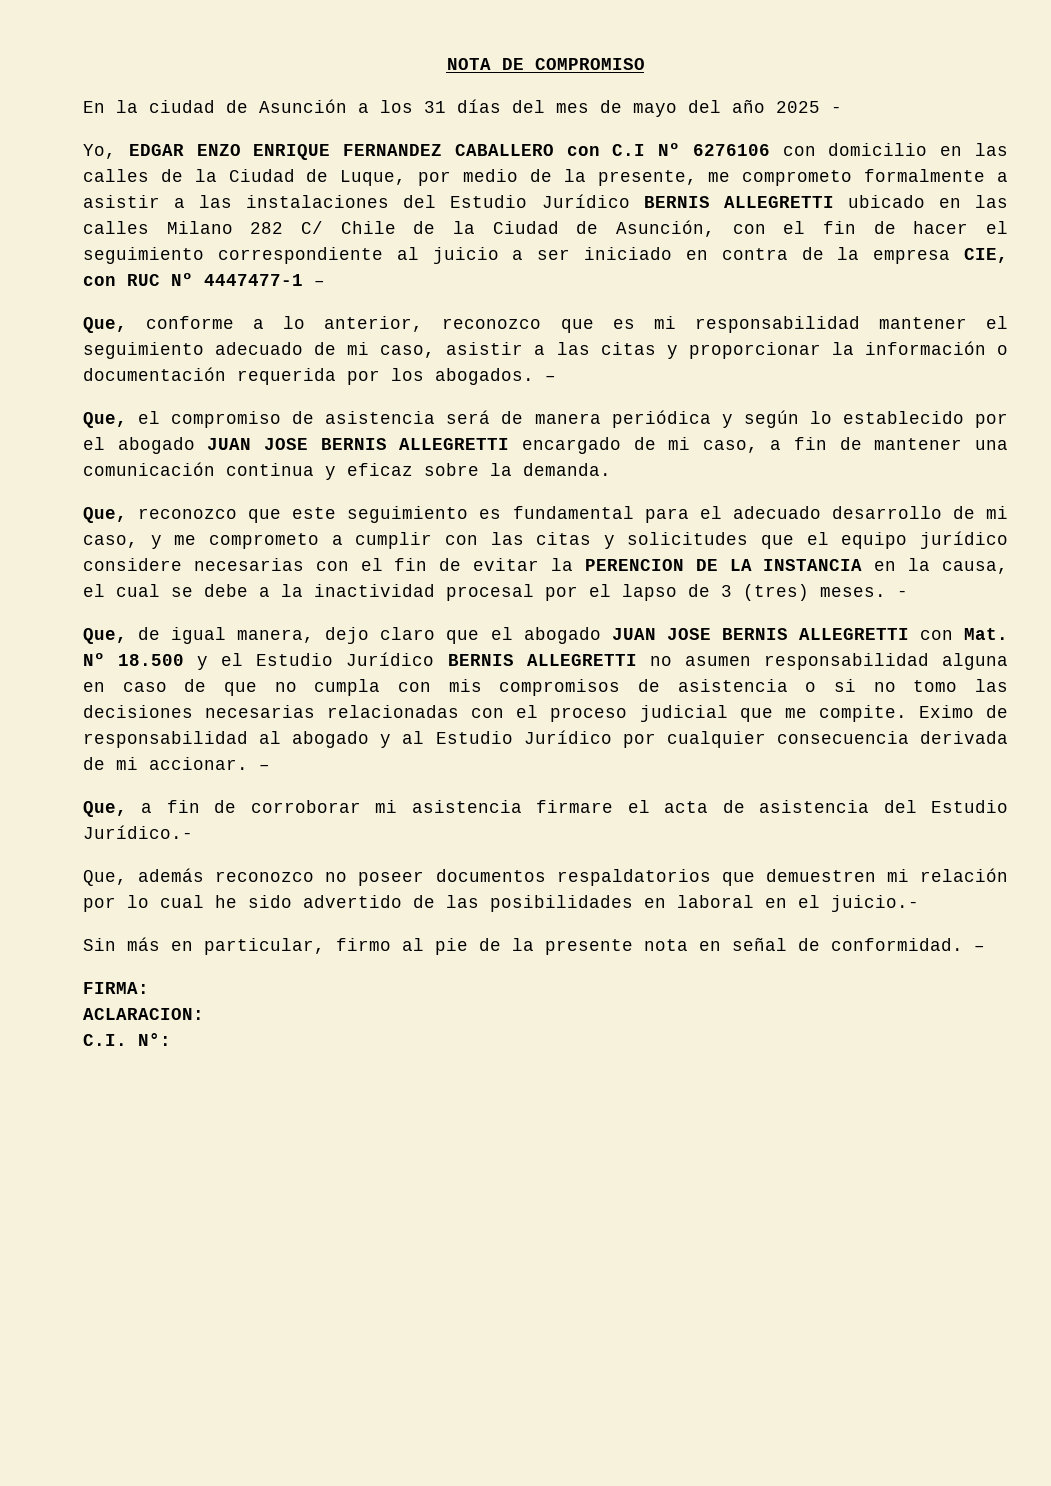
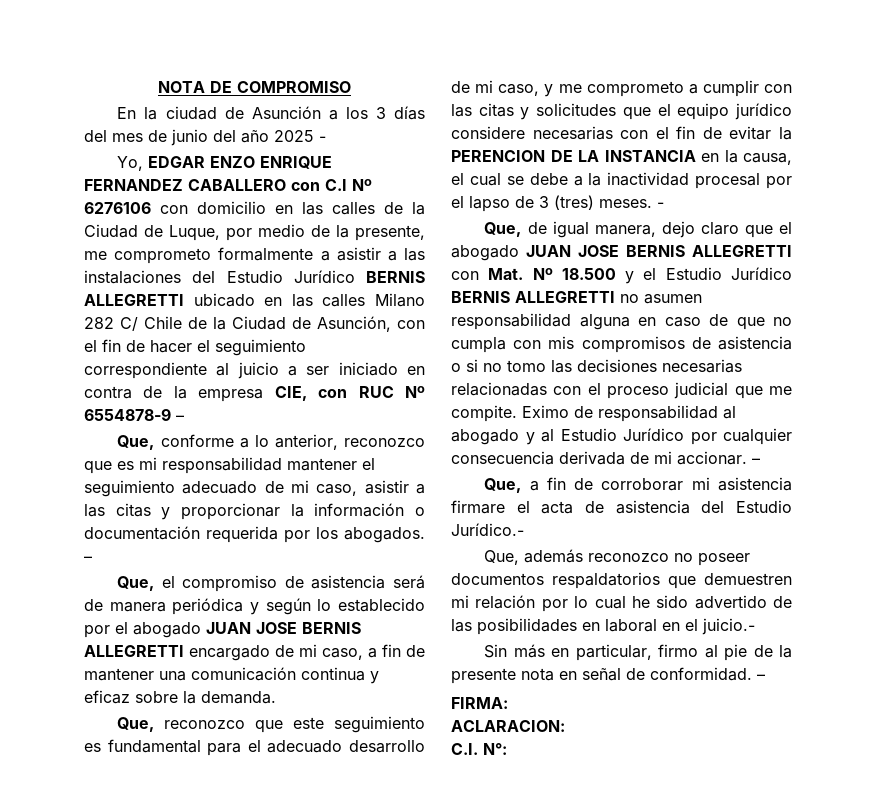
[424,101,446,113] 31 -> [375,107,386,119] 3
[633,103,677,117] mayo -> [171,129,208,146] junio
[204,274,303,286] 4447477-1 -> [84,408,171,421] 6554878-9

